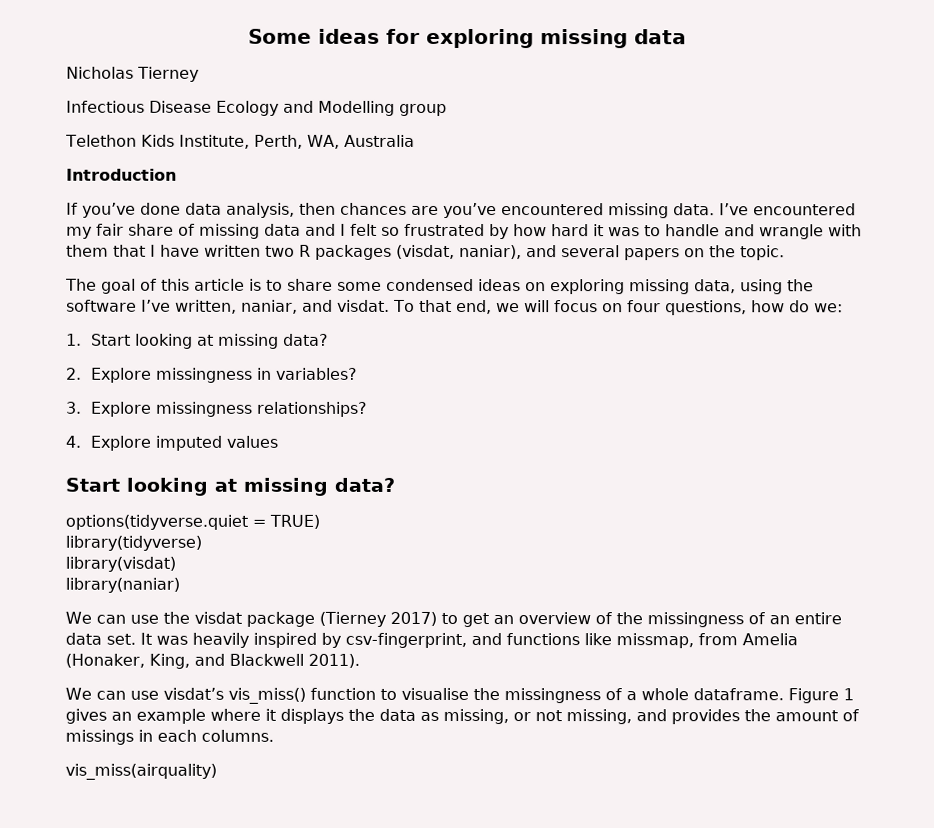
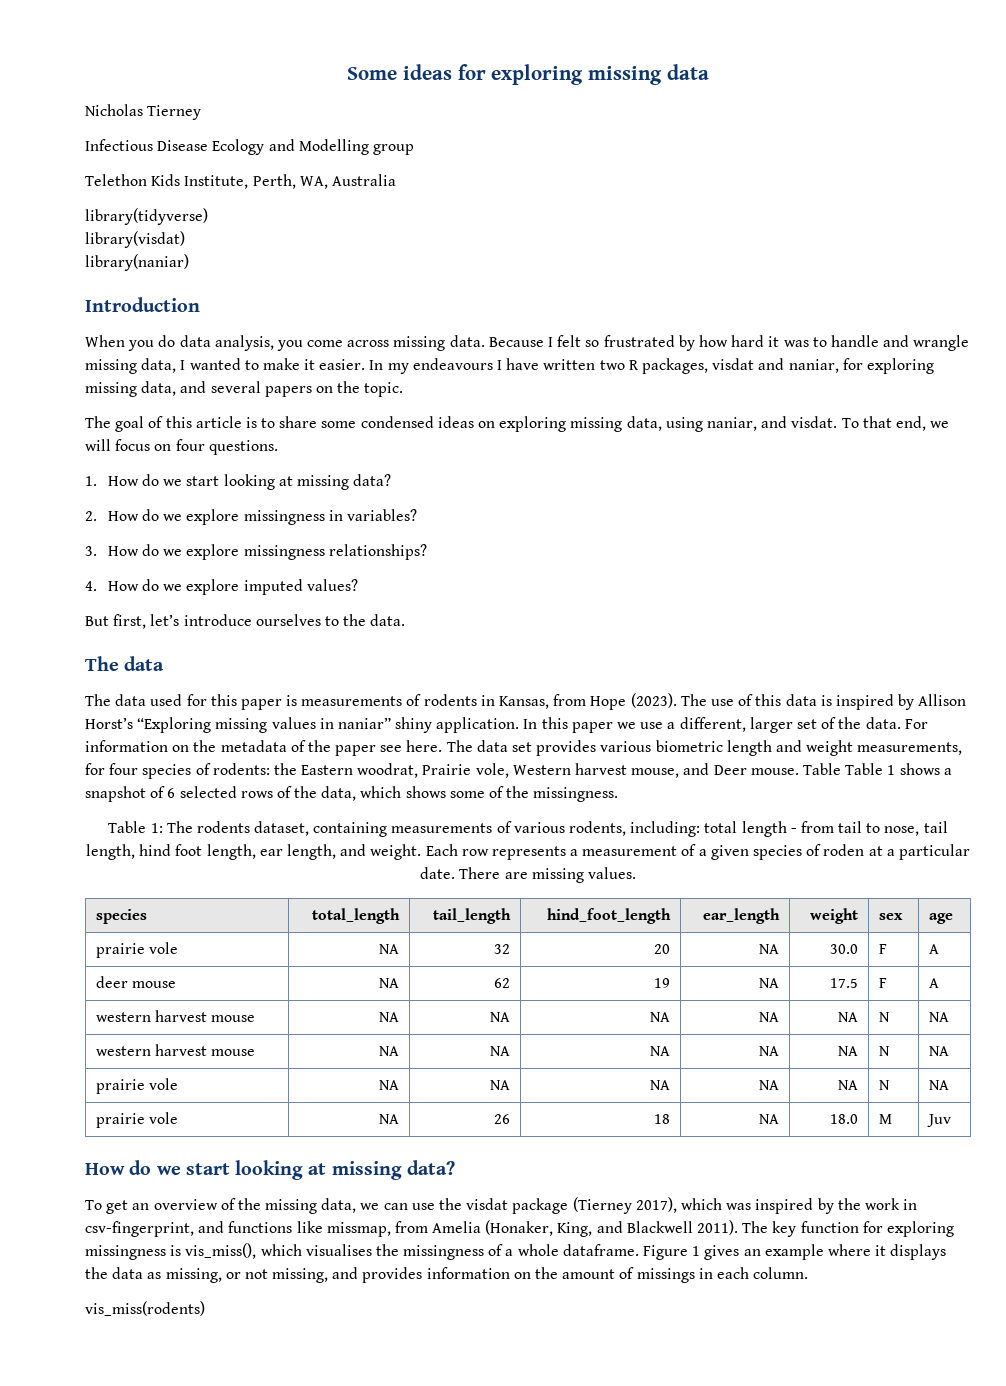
[66,168,177,181] [66,202,856,219] [66,223,336,239] Introduction // If you’ve done data analysis, then chances are you’ve encountered missing data. I’ve encountered my fair share of missing data and -> [85,208,208,225] [85,231,185,248] [85,254,189,271] [85,297,200,312] [85,335,544,351] library(tidyverse) // library(visdat) // library(naniar) // Introduction // When you do data analysis, you come across missing data. Because
[828,224,862,237] [66,244,146,257] with them that -> [85,358,493,374] missing data, I wanted to make it easier. In my endeavours
[315,244,522,260] packages (visdat, naniar), -> [641,358,934,374] [85,381,177,397] packages, visdat and naniar, for exploring missing data,
[787,279,814,292] [66,299,237,314] the software I’ve written, -> (703, 424) none
[664,300,843,316] [66,333,131,346] questions, how do we: // 1. Start -> [208,440,278,455] [85,474,220,486] questions. // 1. How do we start
[90,367,152,383] Explore -> [107,509,240,525] How do we explore
[89,401,152,417] Explore -> [107,544,240,560] How do we explore
[89,435,278,451] [65,477,395,496] [65,514,320,530] [65,535,202,551] [65,556,176,572] [65,577,180,593] [65,611,92,624] Explore imputed values // Start looking at missing data? // options(tidyverse.quiet = TRUE) // library(tidyverse) // library(visdat) // library(naniar) // We -> [107,579,358,595] [85,614,406,629] [85,656,165,671] [85,693,967,710] [85,717,928,733] [85,740,963,756] [85,763,952,779] [85,786,619,802] [108,821,948,837] [86,844,970,860] [420,867,636,883] [95,909,147,924] [312,908,401,924] [433,908,512,924] [547,908,672,924] [703,908,781,924] [810,908,859,924] [878,913,903,920] [928,913,953,924] [95,942,179,958] [379,944,400,954] [494,944,511,954] [654,944,671,954] [759,944,780,954] [830,944,859,954] [878,944,887,954] [928,944,939,954] [95,976,177,988] [379,978,400,988] [494,978,511,988] [654,978,671,988] [759,978,780,988] [830,978,859,988] [878,978,887,988] [928,978,939,988] [95,1010,256,1022] [379,1012,400,1022] [490,1012,511,1022] [650,1012,671,1022] [759,1012,780,1022] [838,1012,859,1022] [878,1012,890,1022] [928,1012,949,1022] [95,1044,256,1056] [379,1046,400,1056] [490,1046,511,1056] [650,1046,671,1056] [759,1046,780,1056] [838,1046,859,1056] [878,1046,890,1056] [928,1046,949,1056] [95,1078,179,1094] [379,1080,400,1090] [490,1080,511,1090] [650,1080,671,1090] [759,1080,780,1090] [838,1080,859,1090] [878,1080,890,1090] [928,1080,949,1090] [95,1112,179,1128] [379,1114,400,1124] [494,1114,511,1124] [654,1114,671,1124] [759,1114,780,1124] [830,1114,859,1124] [878,1114,892,1124] [926,1114,951,1127] [85,1160,455,1180] [85,1198,380,1214] How do we explore imputed values? // But first, let’s introduce ourselves to the data. // The data // The data used for this paper is measurements of rodents in Kansas, from Hope (2023). The use of this data is inspired by Allison Horst’s “Exploring missing values in naniar” shiny application. In this paper we use a different, larger set of the data. For information on the metadata of the paper see here. The data set provides various biometric length and weight measurements, for four species of rodents: the Eastern woodrat, Prairie vole, Western harvest mouse, and Deer mouse. Table Table 1 shows a snapshot of 6 selected rows of the data, which shows some of the missingness. // Table 1: The rodents dataset, containing measurements of various rodents, including: total length - from tail to nose, tail length, hind foot length, ear length, and weight. Each row represents a measurement of a given species of roden at a particular date. There are missing values. // species | total_length | tail_length | hind_foot_length | ear_length | weight | sex | age // prairie vole | NA | 32 | 20 | NA | 30.0 | F | A // deer mouse | NA | 62 | 19 | NA | 17.5 | F | A // western harvest mouse | NA | NA | NA | NA | NA | N | NA // western harvest mouse | NA | NA | NA | NA | NA | N | NA // prairie vole | NA | NA | NA | NA | NA | N | NA // prairie vole | NA | 26 | 18 | NA | 18.0 | M | Juv // How do we start looking at missing data? // To get an overview of the missing data, we
[389,611,842,628] [65,632,341,648] 2017) to get an overview of the missingness of an entire data set. It was heavily inspired by -> [635,1197,918,1214] 2017), which was inspired by the work in
[65,687,469,704] // We can use visdat’s vis_miss() function to visualise -> [742,1221,954,1237] [85,1243,372,1260] The key function for exploring missingness is vis_miss(), which visualises
(740, 717) none -> [426,1267,531,1279] information on
[201,729,274,742] [65,763,217,780] columns. // vis_miss(airquality) -> [753,1267,809,1279] [85,1301,205,1316] column. // vis_miss(rodents)

